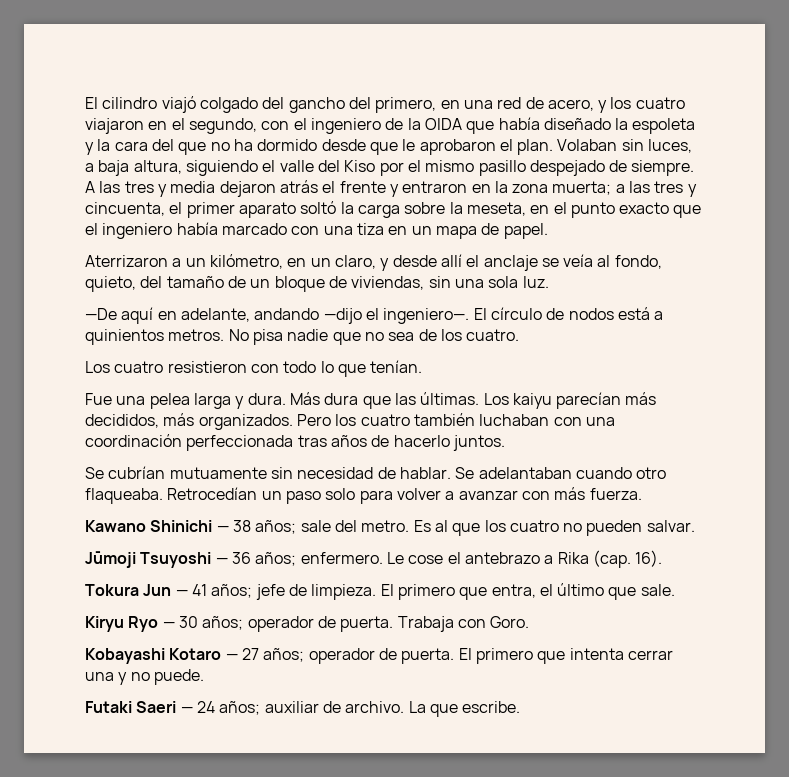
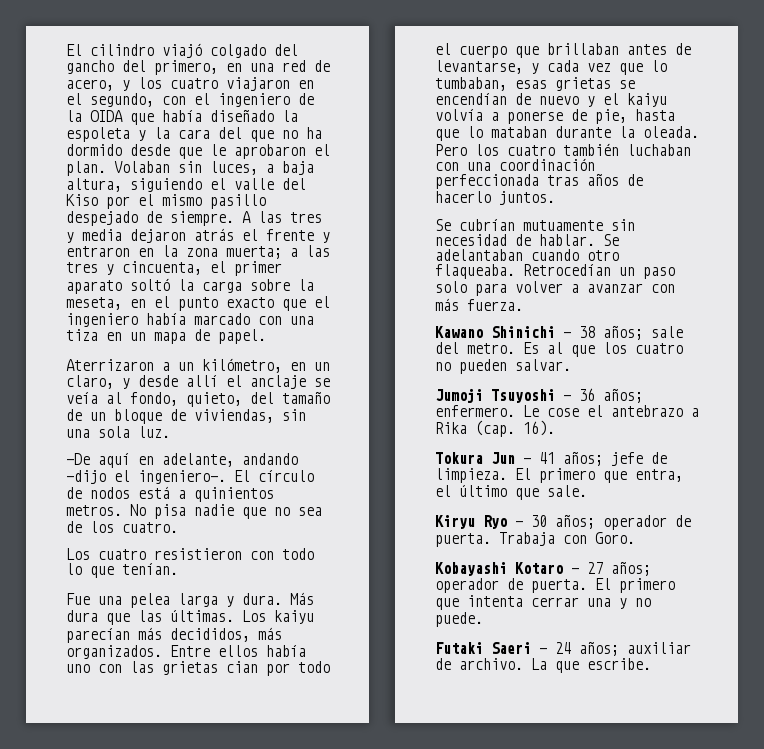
(293, 422) none -> [170,645,306,657] [66,661,330,676] [435,43,691,58] [435,60,667,75] [435,77,635,91] [435,93,667,107] [435,109,675,124] [435,126,699,141] Entre ellos había uno con las grietas cian por todo el cuerpo que brillaban antes de levantarse, y cada vez que lo tumbaban, esas grietas se encendían de nuevo y el kaiyu volvía a ponerse de pie, hasta que lo mataban durante la oleada.
[85,551,136,568] Jūmoji -> [435,388,483,403] Jumoji

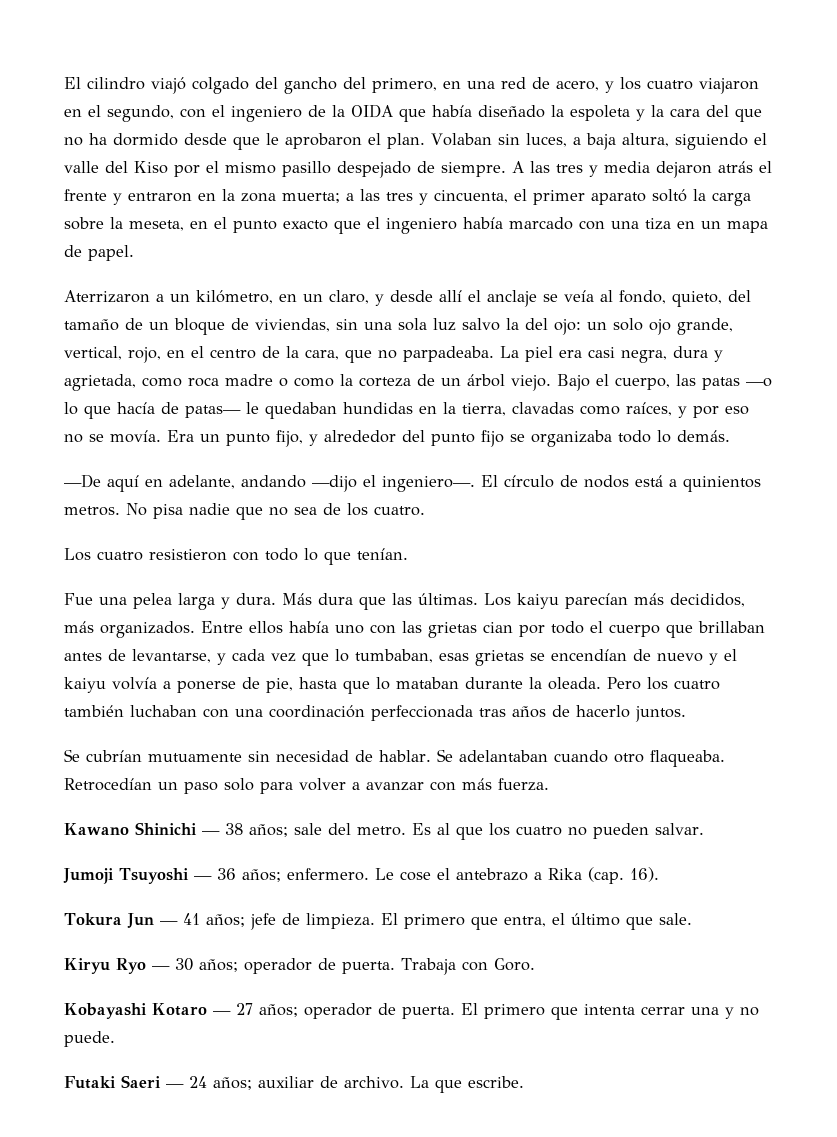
[138,426,170,438] luz. -> [433,318,733,335] [64,346,723,363] [64,374,772,391] [64,402,749,419] [64,430,730,447] luz salvo la del ojo: un solo ojo grande, vertical, rojo, en el centro de la cara, que no parpadeaba. La piel era casi negra, dura y agrietada, como roca madre o como la corteza de un árbol viejo. Bajo el cuerpo, las patas —o lo que hacía de patas— le quedaban hundidas en la tierra, clavadas como raíces, y por eso no se movía. Era un punto fijo, y alrededor del punto fijo se organizaba todo lo demás.

